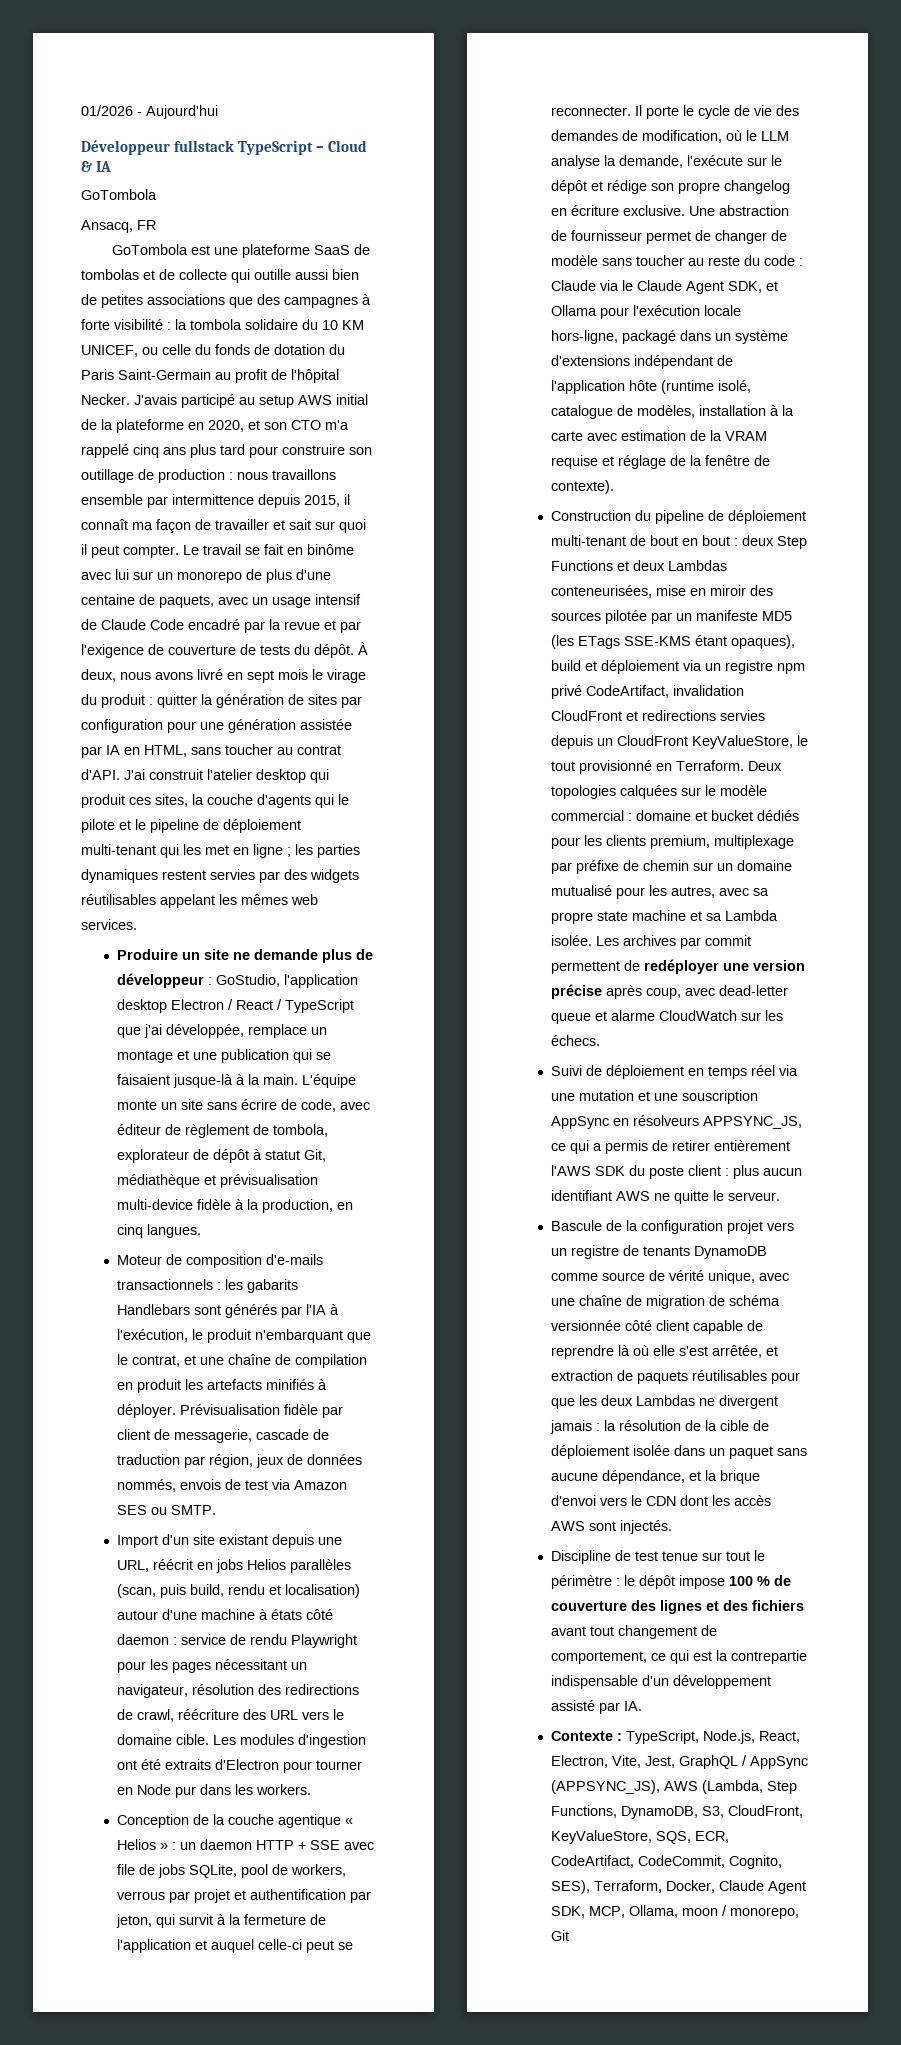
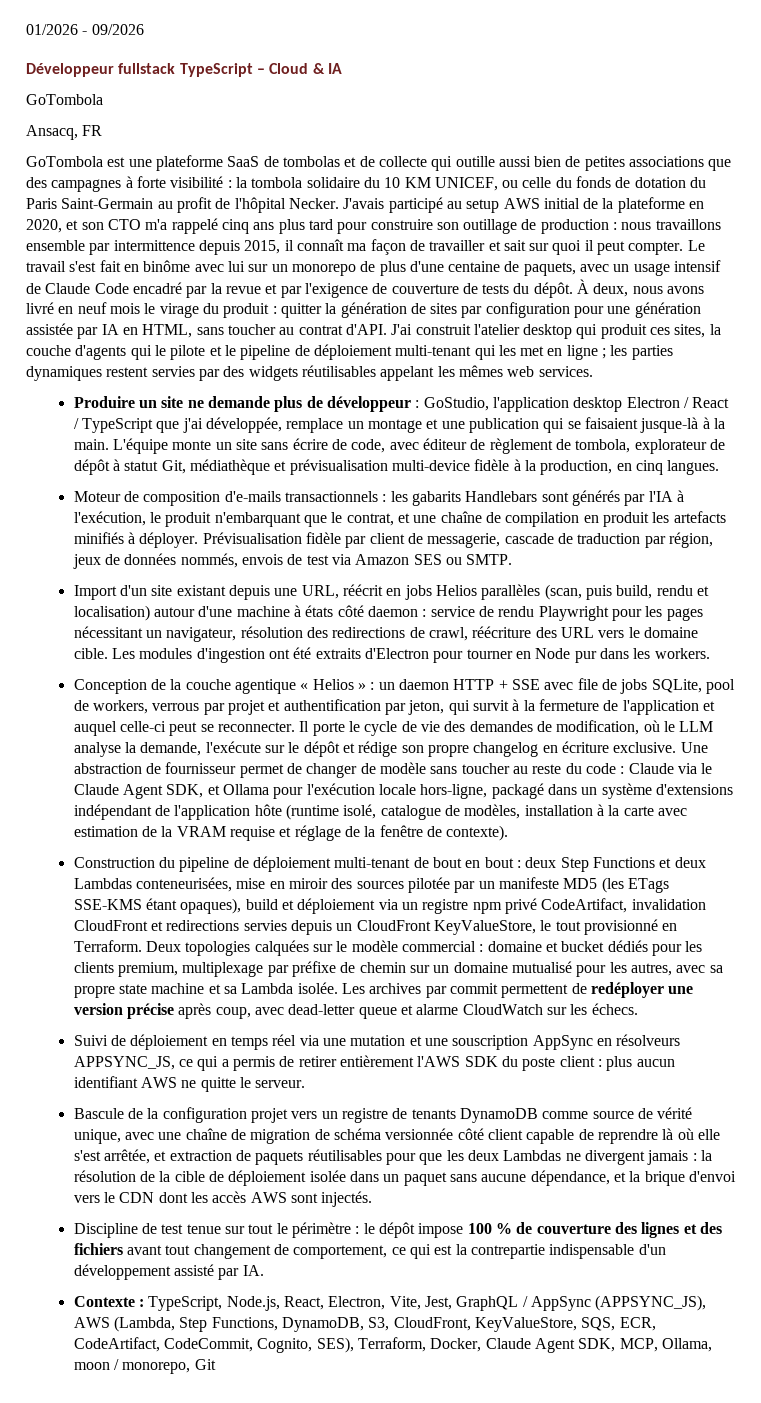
[146,105,218,119] Aujourd'hui -> [91,24,144,35] 09/2026
[245,547,260,555] se -> [69,261,97,272] s'est
[247,670,274,683] sept -> [77,302,107,314] neuf

